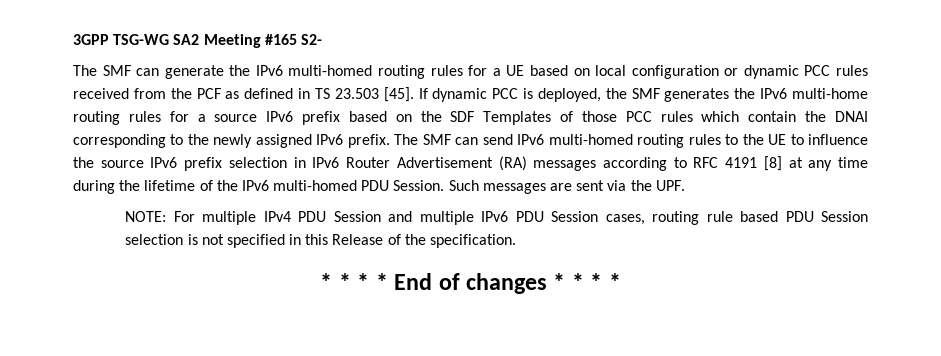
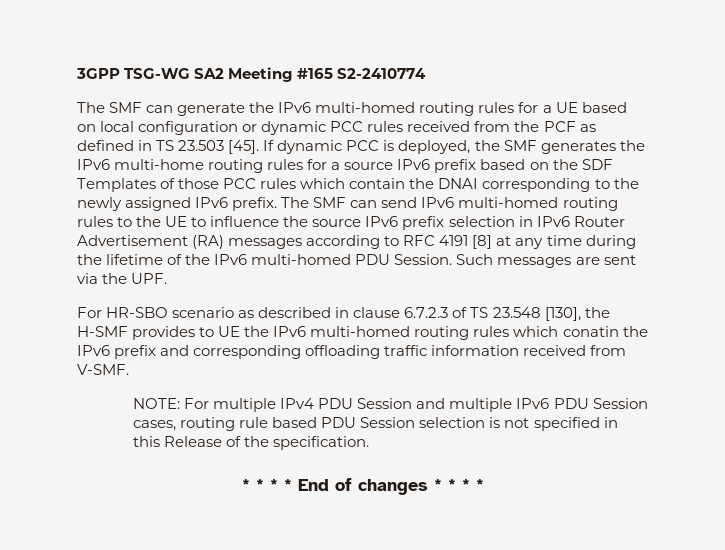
[300,34,322,45] S2- -> [337,68,427,79] S2-2410774
(685, 185) none -> [77,307,610,321] [77,326,648,340] [77,345,627,359] [77,364,129,375] // For HR-SBO scenario as described in clause 6.7.2.3 of TS 23.548 [130], the H-SMF provides to UE the IPv6 multi-homed routing rules which conatin the IPv6 prefix and corresponding offloading traffic information received from V-SMF.

